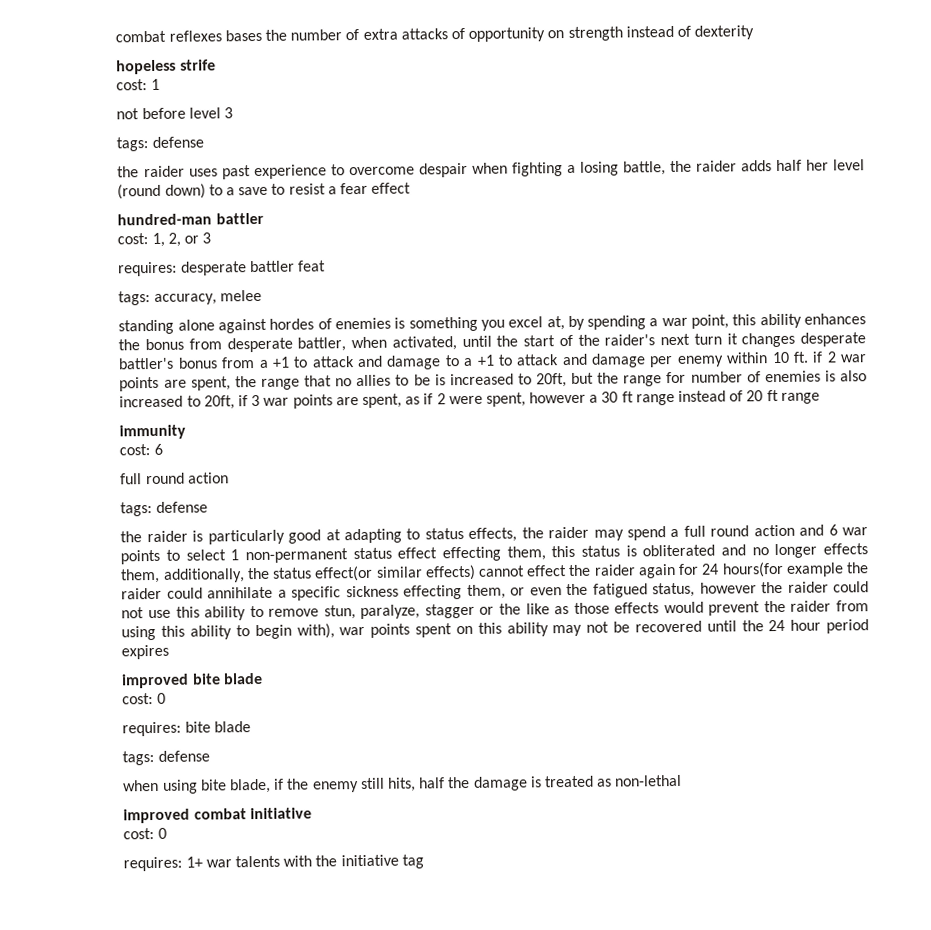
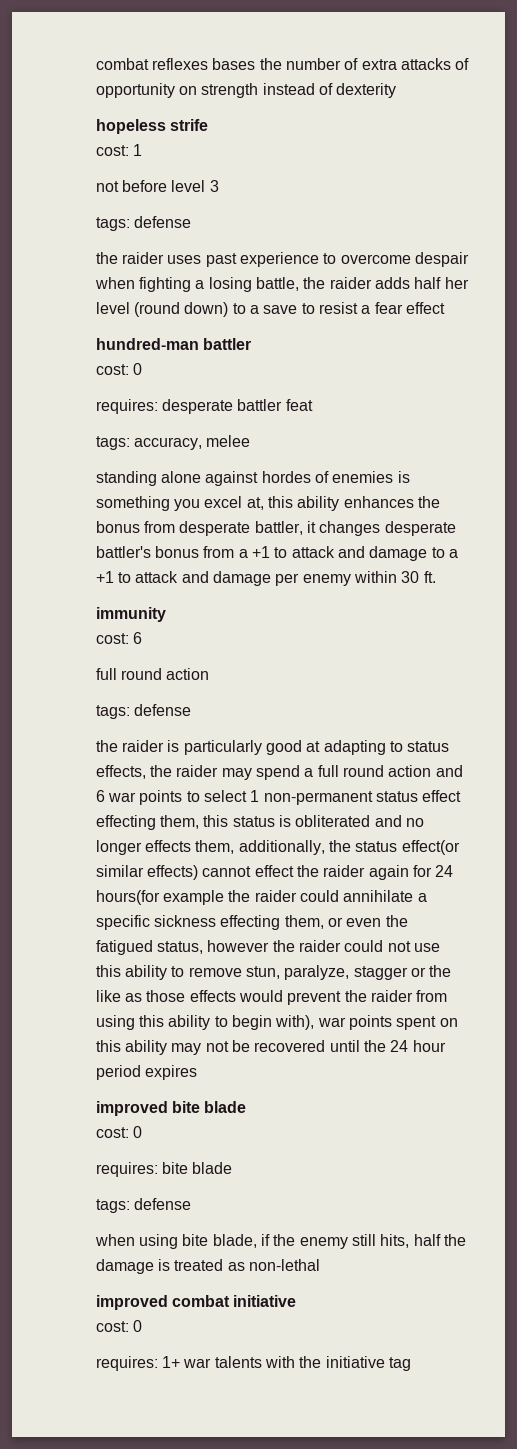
[151,232,212,248] 1, 2, or 3 -> [133,363,143,375] 0
[567,314,730,331] by spending a war point, -> (264, 503) none
[351,333,722,351] when activated, until the start of the raider's next turn -> (303, 528) none
[771,351,790,364] 10 -> [401,571,420,583] 30
[812,351,868,363] [119,370,867,392] [119,389,820,410] if 2 war points are spent, the range that no allies to be is increased to 20ft, but the range for number of enemies is also increased to 20ft, if 3 war points are spent, as if 2 were spent, however a 30 ft range instead of 20 ft range -> (436, 577) none

